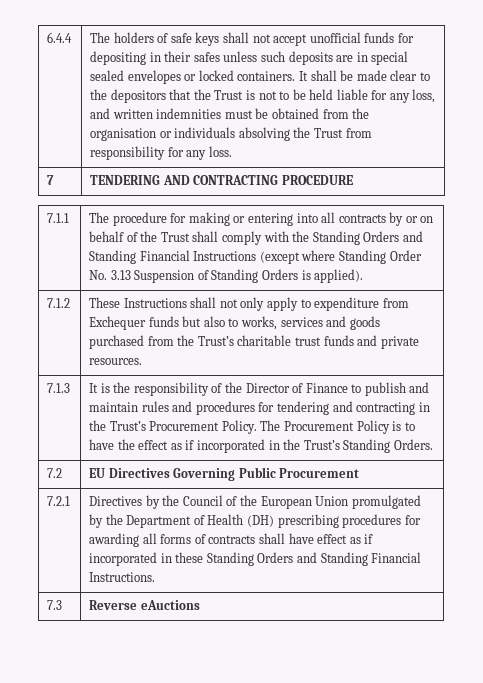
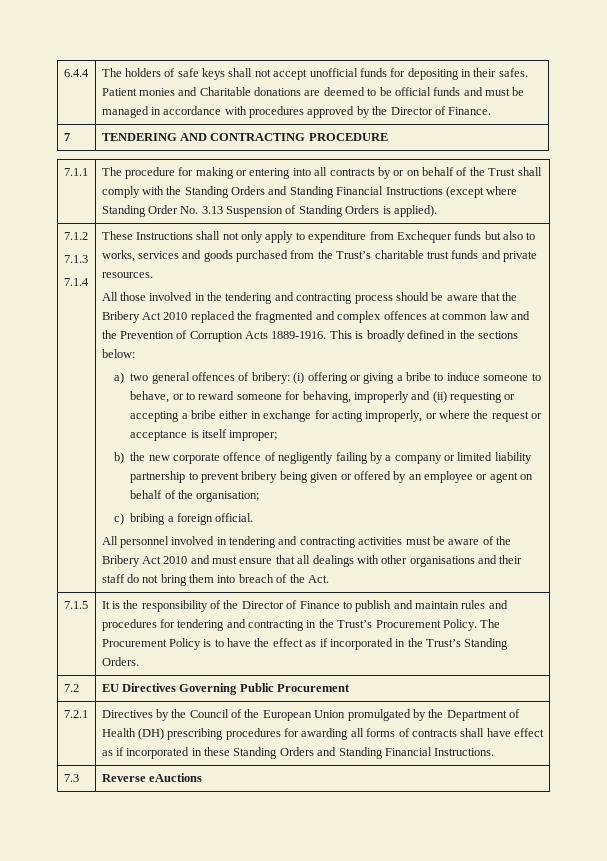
[193,51,409,65] [90,70,430,84] [90,89,436,103] [90,108,370,119] [90,127,372,141] [90,146,232,160] safes unless such deposits are in special sealed envelopes or locked containers. It shall be made clear to the depositors that the Trust is not to be held liable for any loss, and written indemnities must be obtained from the organisation or individuals absolving the Trust from responsibility for any loss. -> [498,68,528,77] [101,87,525,96] [101,106,492,118] safes. Patient monies and Charitable donations are deemed to be official funds and must be managed in accordance with procedures approved by the Director of Finance.
(71, 303) none -> [63,255,88,263] [63,278,89,286] // 7.1.3 // 7.1.4
[47,383,71,393] // 7.1.3 -> [101,292,518,304] [101,311,531,323] [101,330,519,342] [101,349,135,358] [114,372,541,384] [130,391,516,403] [130,410,543,422] [130,429,278,441] [114,452,532,464] [130,471,534,483] [130,490,260,502] [114,513,254,525] [101,536,512,548] [101,555,523,567] [101,574,329,586] [63,601,88,609] // All those involved in the tendering and contracting process should be aware that the Bribery Act 2010 replaced the fragmented and complex offences at common law and the Prevention of Corruption Acts 1889-1916. This is broadly defined in the sections below: // a) two general offences of bribery: (i) offering or giving a bribe to induce someone to behave, or to reward someone for behaving, improperly and (ii) requesting or accepting a bribe either in exchange for acting improperly, or where the request or acceptance is itself improper; // b) the new corporate offence of negligently failing by a company or limited liability partnership to prevent bribery being given or offered by an employee or agent on behalf of the organisation; // c) bribing a foreign official. // All personnel involved in tendering and contracting activities must be aware of the Bribery Act 2010 and must ensure that all dealings with other organisations and their staff do not bring them into breach of the Act. // 7.1.5

